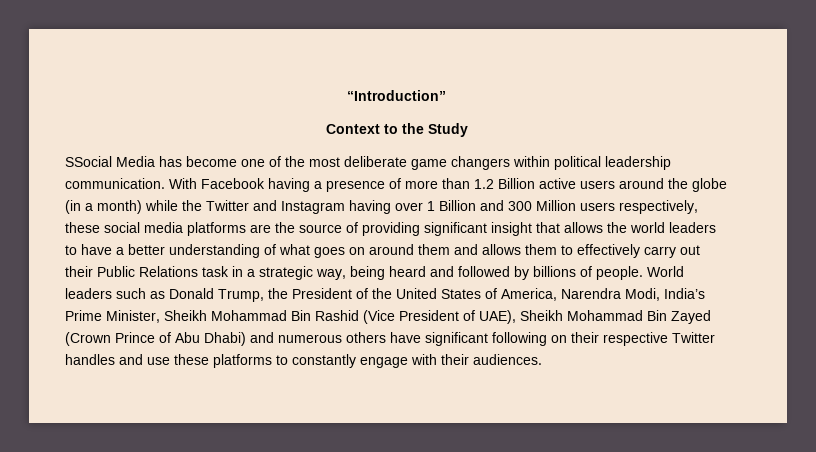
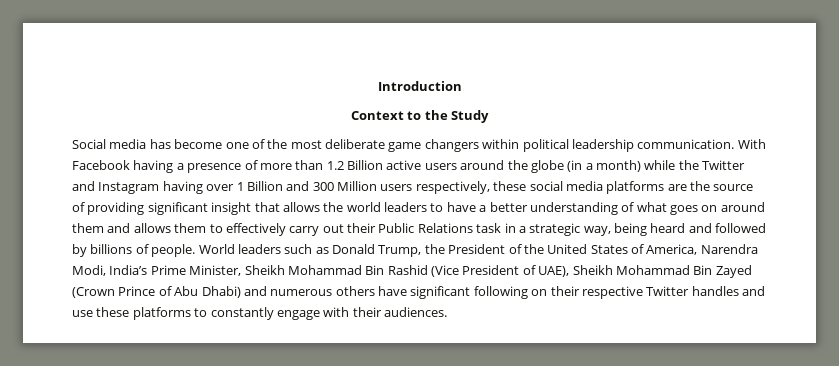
[347,90,446,101] “Introduction” -> [377,81,462,91] Introduction
[65,156,155,167] SSocial Media -> [72,139,147,149] Social media

